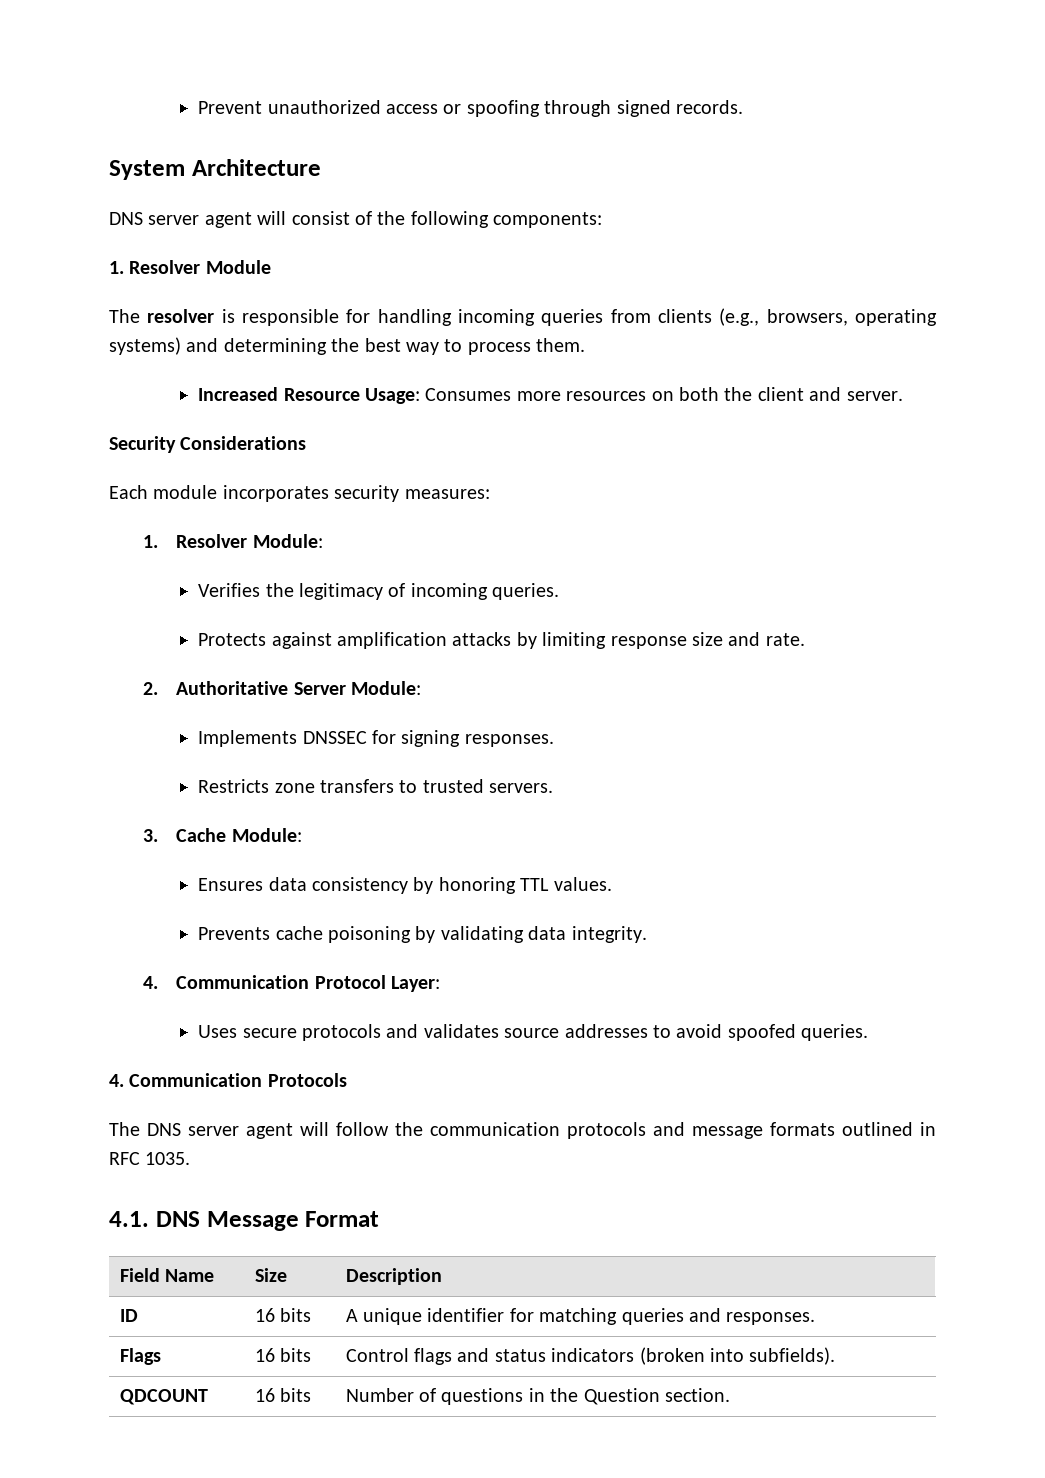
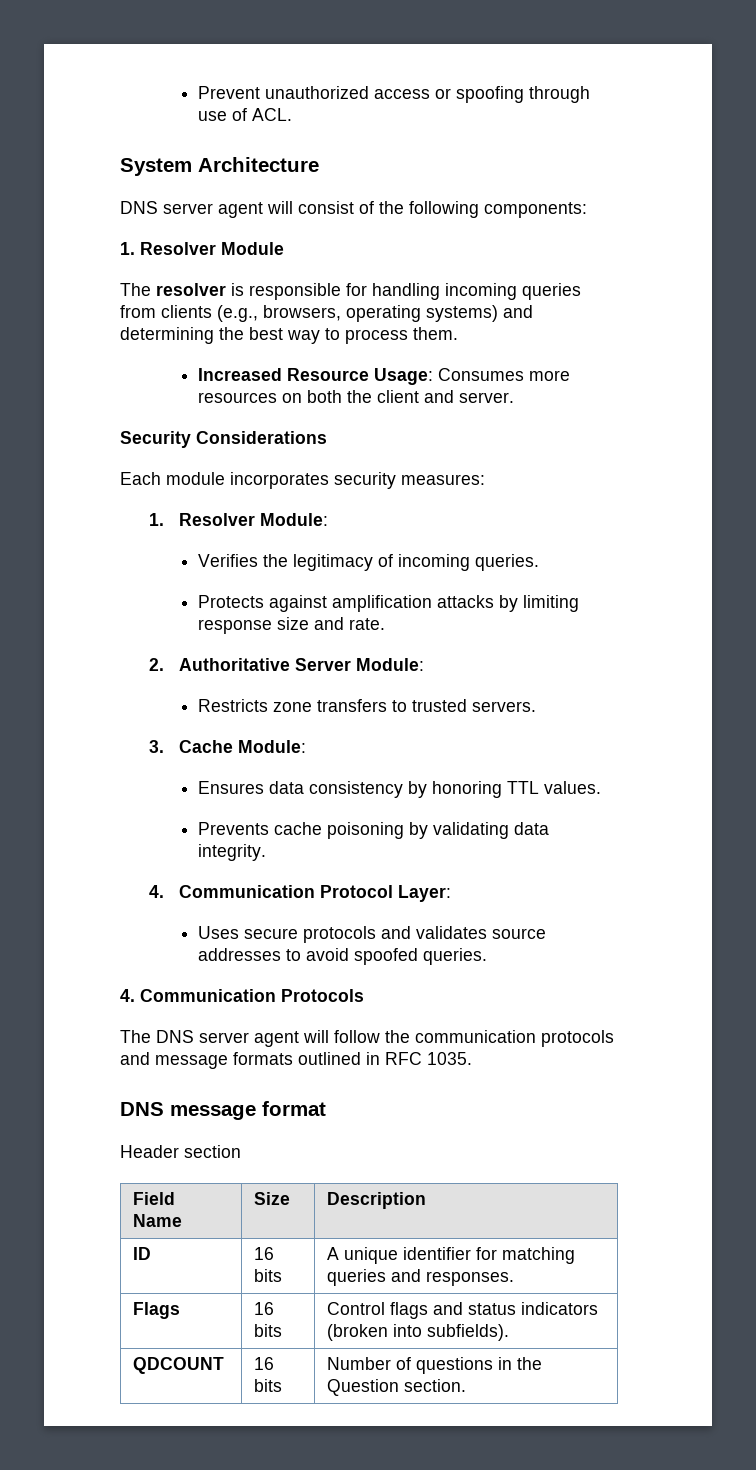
[616,100,743,117] signed records. -> [198,108,293,121] use of ACL.
[198,730,554,747] // Implements DNSSEC for signing responses. -> (424, 664) none
[109,1211,380,1231] 4.1. DNS Message Format -> [120,1101,326,1120] [120,1145,241,1158] DNS message format // Header section

